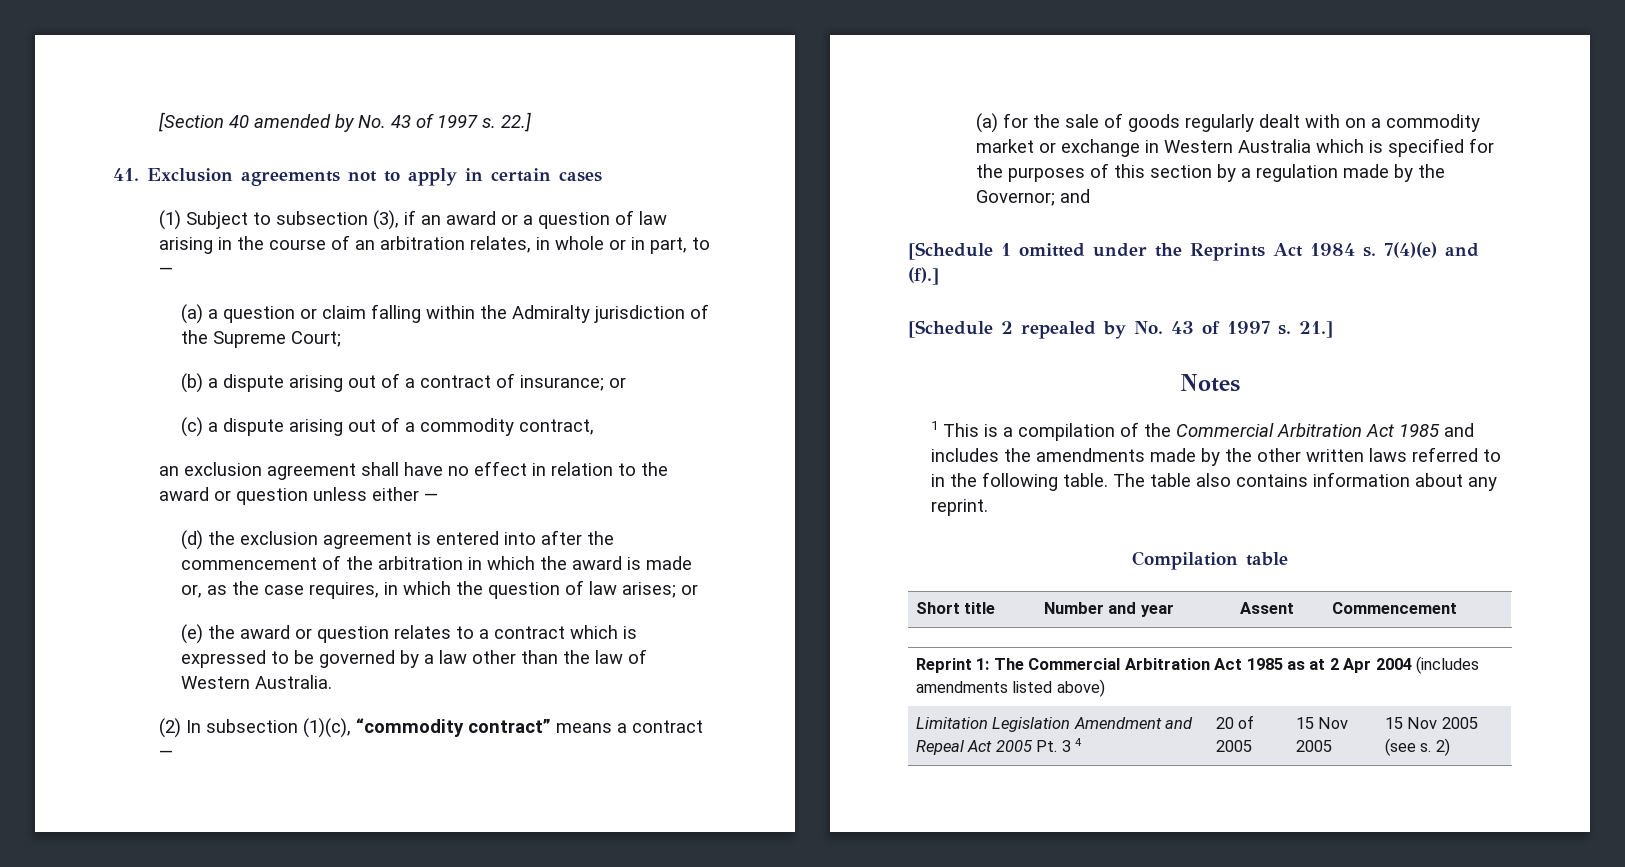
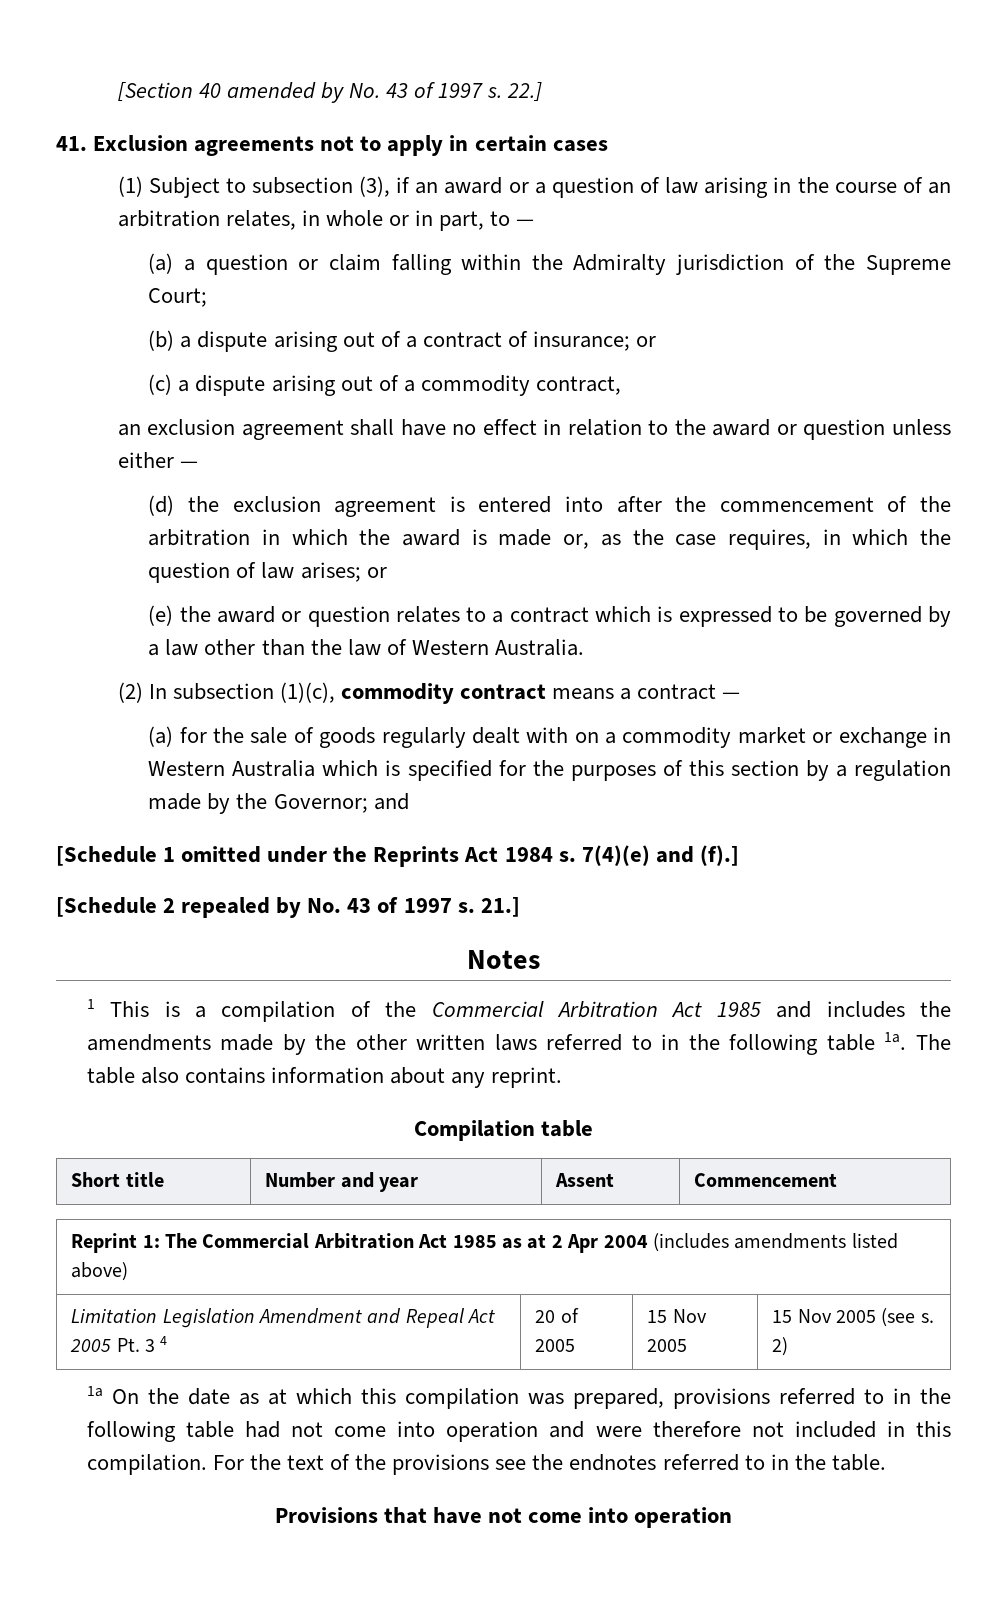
[355,718,551,737] “commodity contract” -> [340,683,546,704] commodity contract
[1062,473,1108,487] table. -> [826,1032,907,1051] table 1a.
(1450, 747) none -> [86,1386,952,1409] [86,1421,952,1442] [86,1454,886,1475] [274,1507,733,1528] // 1a On the date as at which this compilation was prepared, provisions referred to in the following table had not come into operation and were therefore not included in this compilation. For the text of the provisions see the endnotes referred to in the table. // Provisions that have not come into operation

